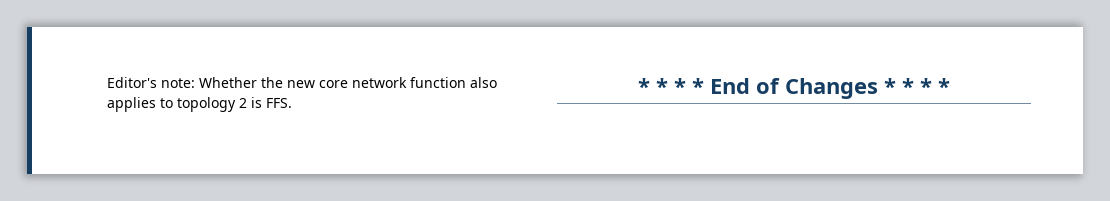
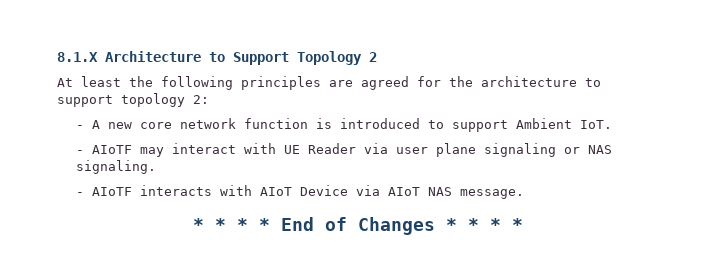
[107,77,498,88] [107,97,293,112] Editor's note: Whether the new core network function also applies to topology 2 is FFS. -> [57,51,377,65] [57,76,601,90] [57,93,209,107] [76,118,613,132] [76,143,613,157] [76,160,157,174] [76,185,525,199] 8.1.X Architecture to Support Topology 2 // At least the following principles are agreed for the architecture to support topology 2: // - A new core network function is introduced to support Ambient IoT. // - AIoTF may interact with UE Reader via user plane signaling or NAS signaling. // - AIoTF interacts with AIoT Device via AIoT NAS message.

